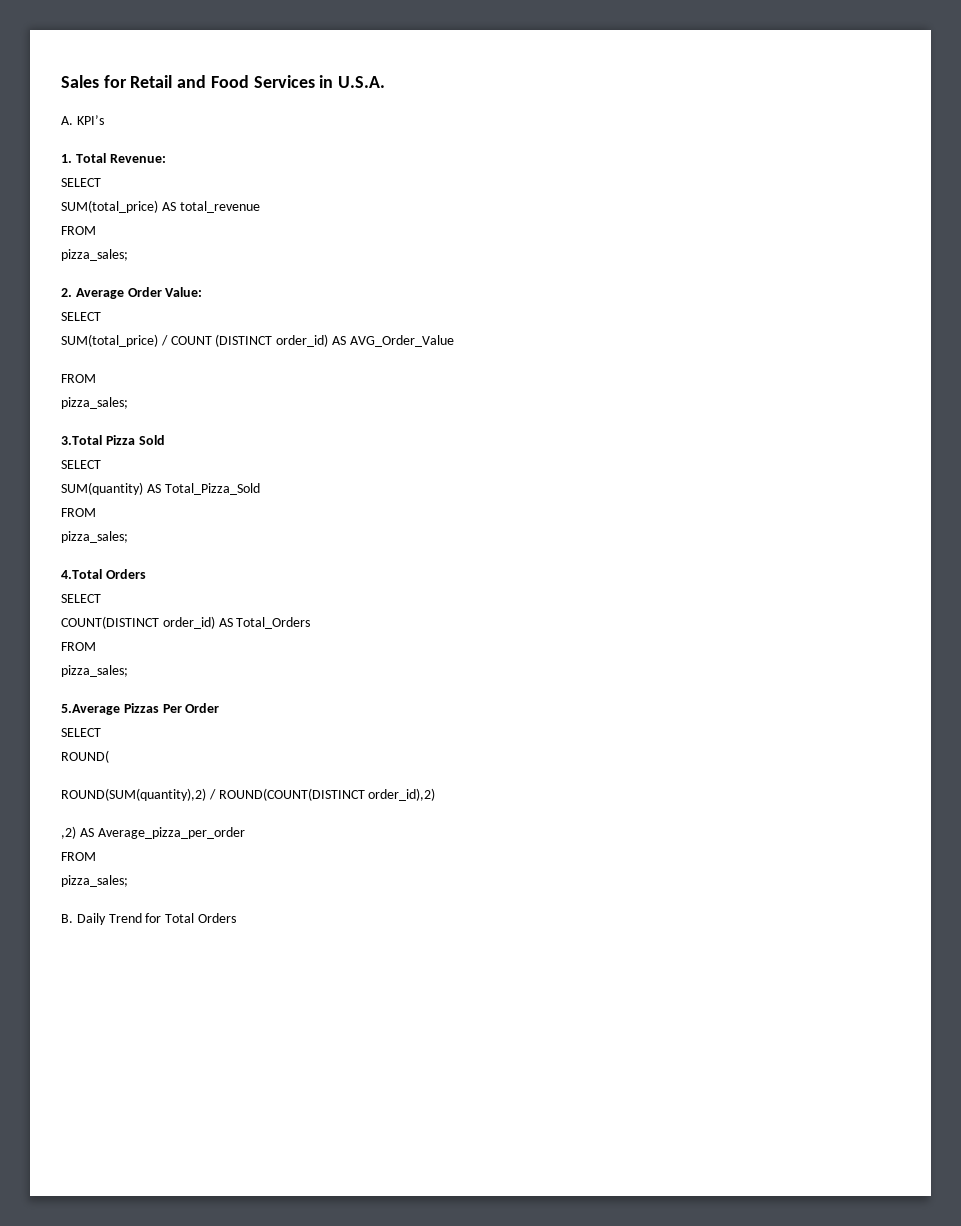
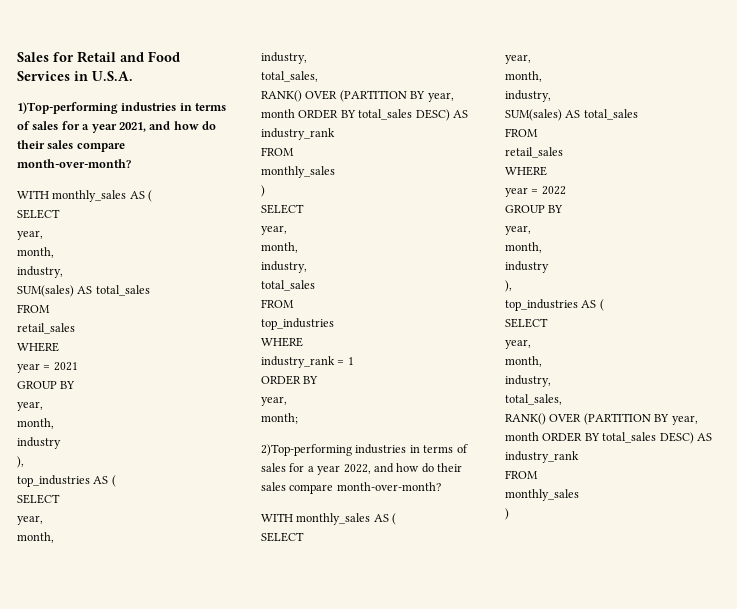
[61,115,104,125] [61,153,166,163] [61,178,101,187] [61,200,260,213] [61,226,96,235] [61,249,128,261] [61,287,203,299] [61,312,101,321] [61,334,454,347] [61,374,96,383] [61,397,128,409] [61,435,165,445] [61,460,101,469] [61,482,260,495] [61,508,96,517] [61,531,128,543] [61,569,146,579] [61,594,101,603] [61,616,311,629] [61,642,96,651] [61,665,128,677] [61,703,220,715] [61,728,101,737] [61,750,109,763] [61,788,436,801] [61,826,245,839] [61,852,96,861] [61,875,128,887] [61,913,236,925] A. KPI’s // 1. Total Revenue: // SELECT // SUM(total_price) AS total_revenue // FROM // pizza_sales; // 2. Average Order Value: // SELECT // SUM(total_price) / COUNT (DISTINCT order_id) AS AVG_Order_Value // FROM // pizza_sales; // 3.Total Pizza Sold // SELECT // SUM(quantity) AS Total_Pizza_Sold // FROM // pizza_sales; // 4.Total Orders // SELECT // COUNT(DISTINCT order_id) AS Total_Orders // FROM // pizza_sales; // 5.Average Pizzas Per Order // SELECT // ROUND( // ROUND(SUM(quantity),2) / ROUND(COUNT(DISTINCT order_id),2) // ,2) AS Average_pizza_per_order // FROM // pizza_sales; // B. Daily Trend for Total Orders -> [17,102,227,114] [17,121,216,133] [17,140,125,152] [17,159,131,168] [17,190,153,202] [17,209,60,219] [17,230,43,240] [17,247,54,258] [17,266,63,278] [17,285,150,297] [17,304,50,313] [17,323,75,334] [17,342,59,352] [17,362,78,373] [17,381,76,389] [17,401,43,411] [17,418,54,429] [17,437,61,449] [17,456,24,468] [17,475,116,487] [17,494,60,504] [17,515,43,525] [17,532,54,543] [261,52,307,64] [261,71,318,82] [261,90,454,102] [261,109,468,121] [261,128,335,140] [261,147,294,156] [261,166,335,178] [261,185,265,197] [261,204,304,214] [261,225,287,235] [261,242,298,253] [261,261,307,273] [261,280,315,291] [261,299,294,308] [261,318,334,330] [261,337,303,347] [261,356,354,368] [261,375,319,385] [261,396,287,406] [261,413,298,424] [261,444,468,456] [261,463,462,475] [261,482,441,494] [261,513,397,525] [261,532,304,542] [505,54,531,64] [505,71,542,82] [505,90,551,102] [505,109,638,121] [505,128,538,137] [505,147,563,158] [505,166,547,176] [505,186,566,197] [505,205,564,213] [505,225,531,235] [505,242,542,253] [505,261,549,273] [505,280,512,292] [505,299,604,311] [505,318,548,328] [505,339,531,349] [505,356,542,367] [505,375,551,387] [505,394,562,405] [505,413,698,425] [505,432,712,444] [505,451,579,463] [505,470,538,479] [505,489,579,501] [505,508,509,520] 1)Top-performing industries in terms of sales for a year 2021, and how do their sales compare month-over-month? // WITH monthly_sales AS ( // SELECT // year, // month, // industry, // SUM(sales) AS total_sales // FROM // retail_sales // WHERE // year = 2021 // GROUP BY // year, // month, // industry // ), // top_industries AS ( // SELECT // year, // month, // industry, // total_sales, // RANK() OVER (PARTITION BY year, month ORDER BY total_sales DESC) AS industry_rank // FROM // monthly_sales // ) // SELECT // year, // month, // industry, // total_sales // FROM // top_industries // WHERE // industry_rank = 1 // ORDER BY // year, // month; // 2)Top-performing industries in terms of sales for a year 2022, and how do their sales compare month-over-month? // WITH monthly_sales AS ( // SELECT // year, // month, // industry, // SUM(sales) AS total_sales // FROM // retail_sales // WHERE // year = 2022 // GROUP BY // year, // month, // industry // ), // top_industries AS ( // SELECT // year, // month, // industry, // total_sales, // RANK() OVER (PARTITION BY year, month ORDER BY total_sales DESC) AS industry_rank // FROM // monthly_sales // )

